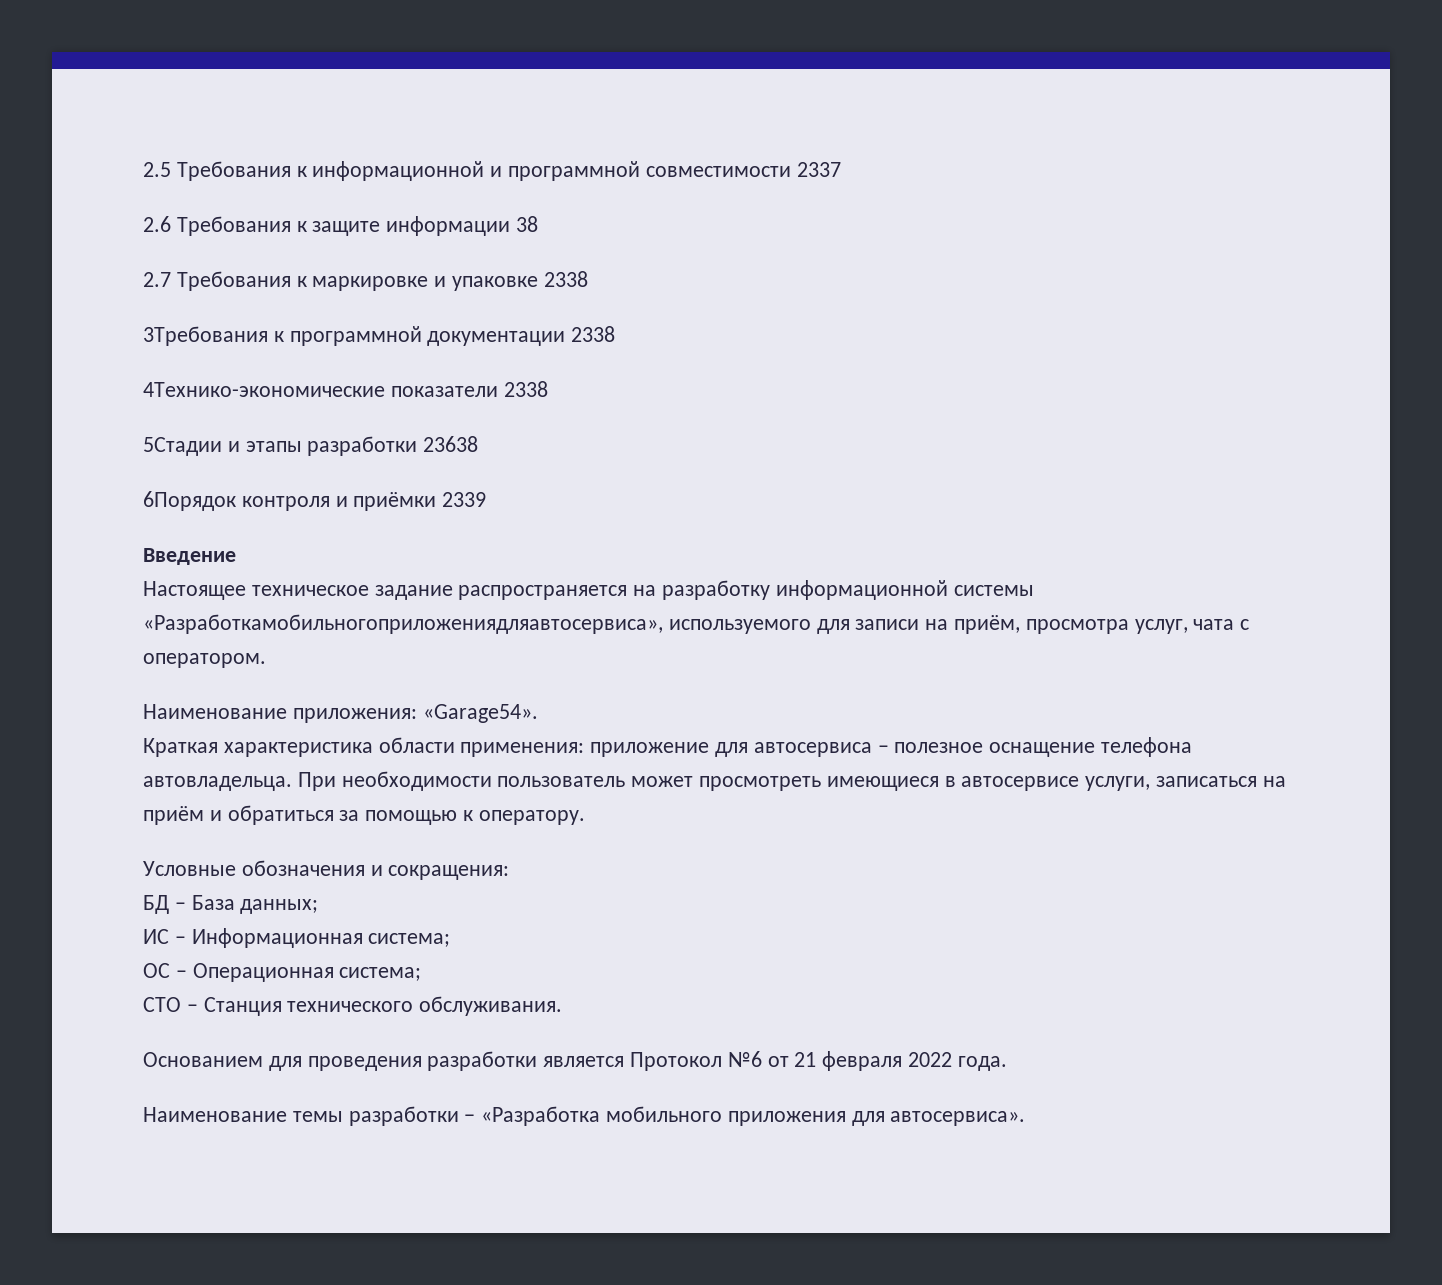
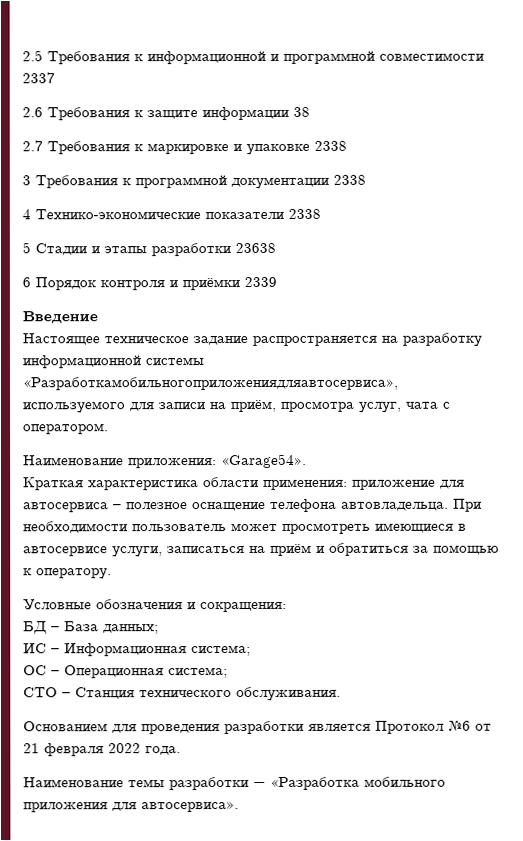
[143,326,268,346] 3Требования -> [22,175,118,189] 3 Требования
[143,382,385,397] 4Технико-экономические -> [22,209,201,220] 4 Технико-экономические
[143,437,222,456] 5Стадии -> [22,242,87,256] 5 Стадии
[143,491,236,511] 6Порядок -> [22,277,97,291] 6 Порядок

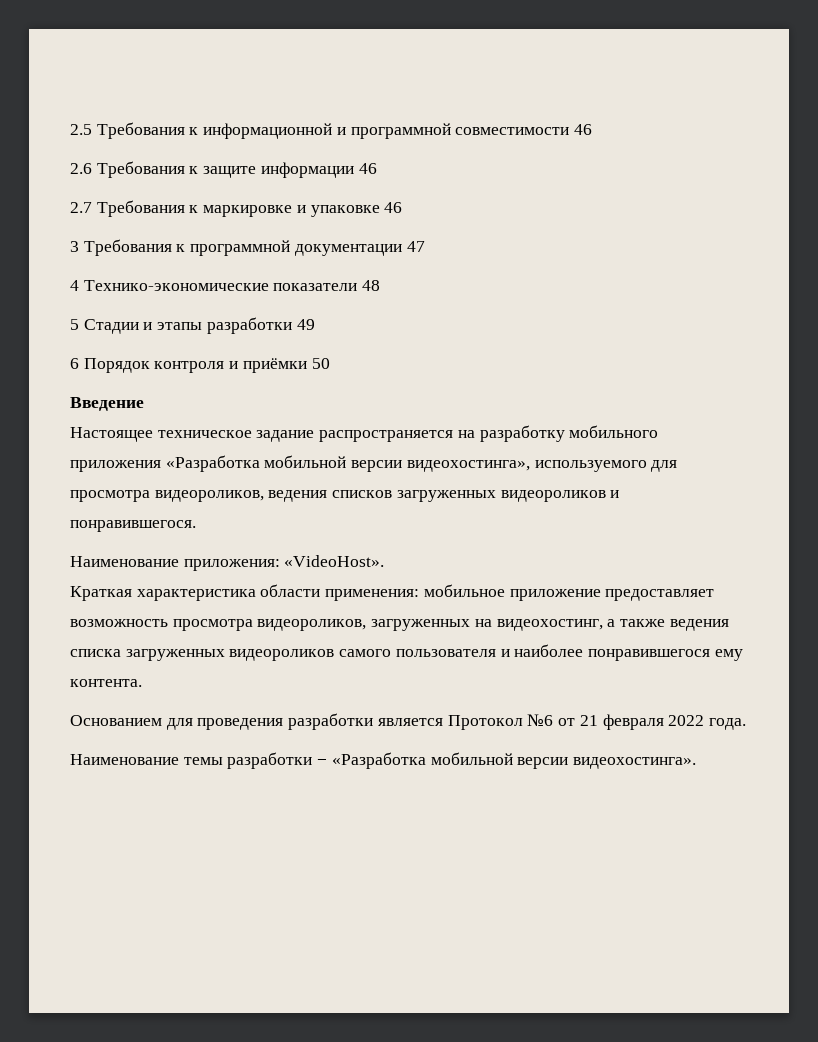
[22,72,55,84] 2337 -> [574,124,593,135] 46
[293,106,310,117] 38 -> [358,163,377,174] 46
[314,140,347,151] 2338 -> [384,202,403,213] 46
[333,174,366,185] 2338 -> [406,241,425,252] 47
[288,208,321,219] 2338 -> [362,280,381,291] 48
[235,242,276,254] 23638 -> [296,319,315,330] 49
[244,276,277,288] 2339 -> [311,358,330,369] 50
[22,355,204,369] [22,376,398,391] [22,399,450,414] [23,423,109,435] информационной системы «Разработкамобильногоприложениядляавтосервиса», используемого для записи на приём, просмотра услуг, чата с оператором. -> [569,425,659,438] [70,455,678,472] [70,490,620,502] [70,520,196,532] мобильного приложения «Разработка мобильной версии видеохостинга», используемого для просмотра видеороликов, ведения списков загруженных видеороликов и понравившегося.
[221,453,307,469] «Garage54». -> [284,555,385,567] «VideoHost».
[352,479,465,490] [23,498,482,513] [23,521,467,534] [23,542,499,558] [23,568,112,580] [23,599,287,613] [23,621,159,635] [23,643,251,657] [23,665,228,679] [23,686,341,702] приложение для автосервиса – полезное оснащение телефона автовладельца. При необходимости пользователь может просмотреть имеющиеся в автосервисе услуги, записаться на приём и обратиться за помощью к оператору. // Условные обозначения и сокращения: // БД – База данных; // ИС – Информационная система; // ОС – Операционная система; // СТО – Станция технического обслуживания. -> [423,584,715,601] [70,619,729,631] [70,644,743,661] [70,679,142,687] мобильное приложение предоставляет возможность просмотра видеороликов, загруженных на видеохостинг, а также ведения списка загруженных видеороликов самого пользователя и наиболее понравившегося ему контента.
[364,776,446,787] [23,801,239,813] мобильного приложения для автосервиса». -> [430,752,697,769] мобильной версии видеохостинга».

